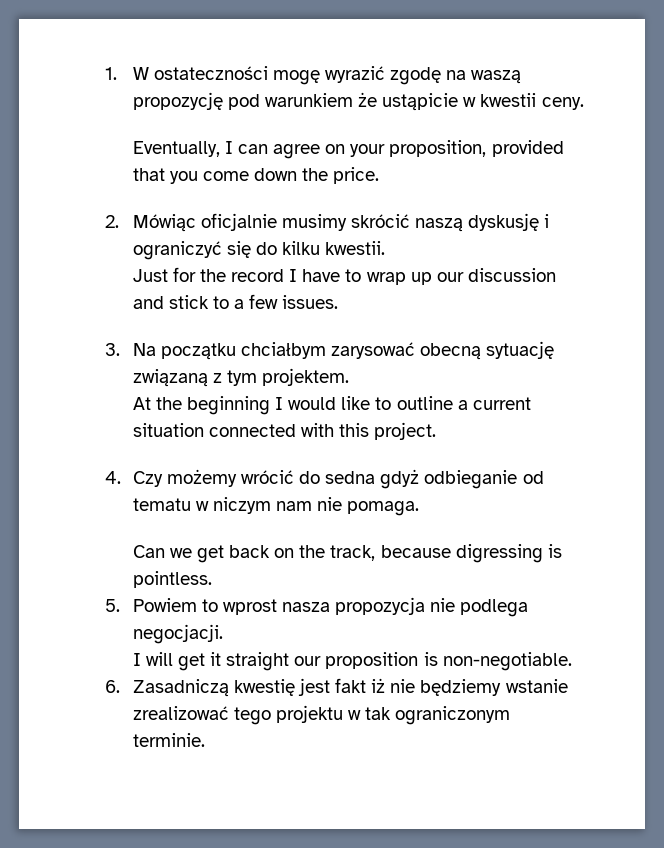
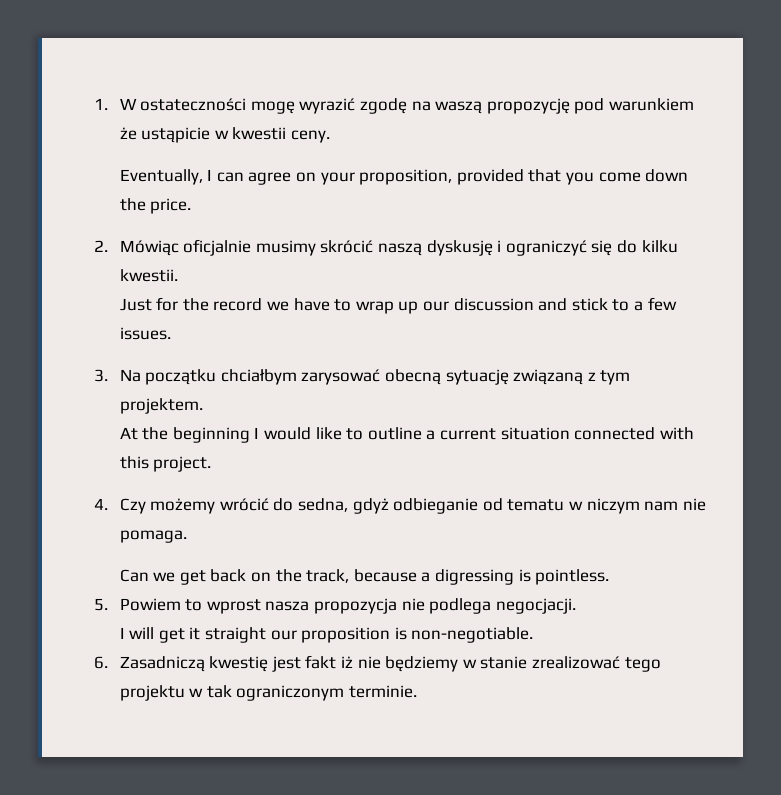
[289,269,298,282] I -> [267,301,290,311] we
[325,471,376,484] sedna -> [298,498,349,512] sedna,
(451, 551) none -> [421,572,431,582] a
[505,679,568,693] wstanie -> [462,656,528,669] w stanie

